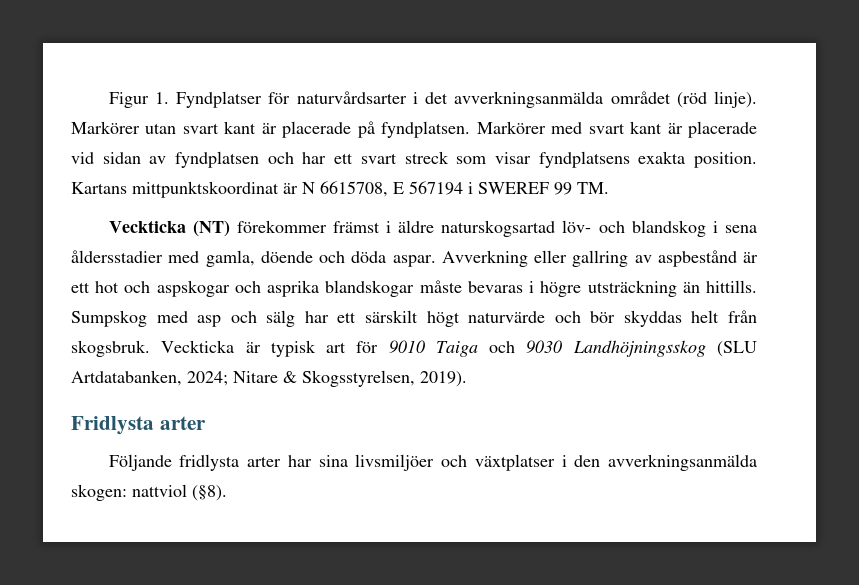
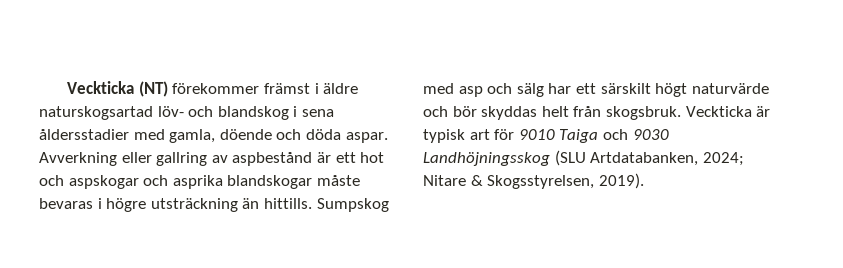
[108,91,758,108] [71,121,757,138] [71,151,757,168] [71,181,609,198] Figur 1. Fyndplatser för naturvårdsarter i det avverkningsanmälda området (röd linje). Markörer utan svart kant är placerade på fyndplatsen. Markörer med svart kant är placerade vid sidan av fyndplatsen och har ett svart streck som visar fyndplatsens exakta position. Kartans mittpunktskoordinat är N 6615708, E 567194 i SWEREF 99 TM. // -> (67, 87) none
[71,416,206,435] [108,454,757,471] [71,484,227,501] // Fridlysta arter // Följande fridlysta arter har sina livsmiljöer och växtplatser i den avverkningsanmälda skogen: nattviol (§8). -> (644, 181) none

